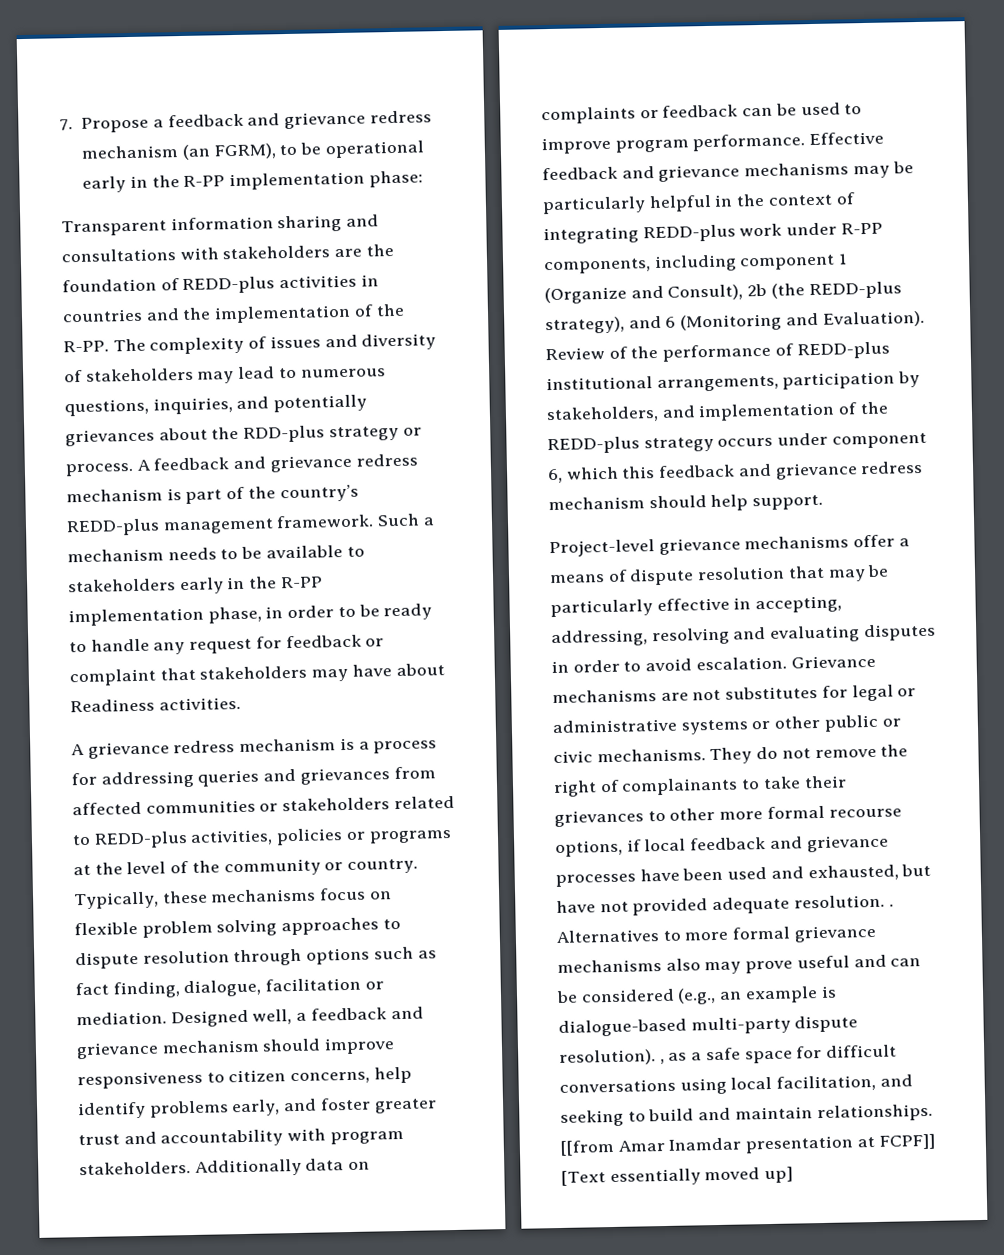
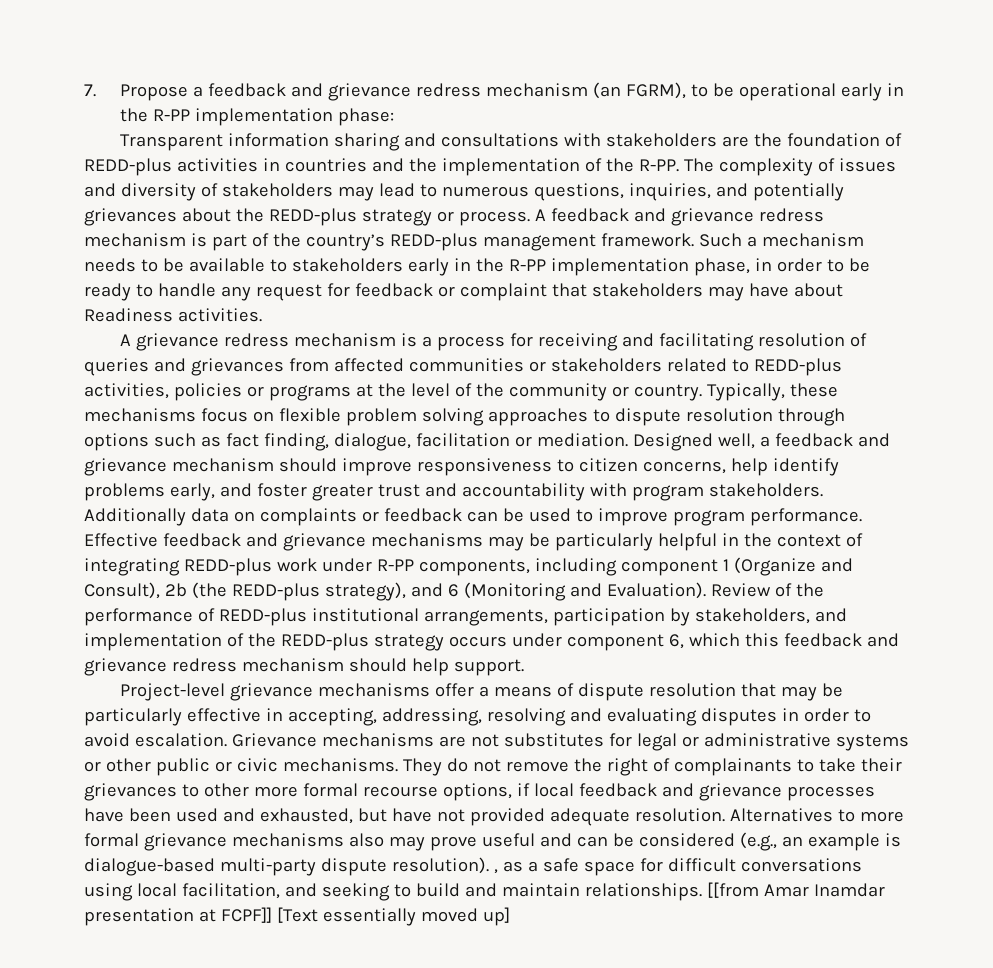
[243,425,326,443] RDD-plus -> [268,208,357,226] REDD-plus
[100,770,194,789] addressing -> [537,333,867,351] receiving and facilitating resolution of
[888,903,894,907] . -> (725, 815) none

